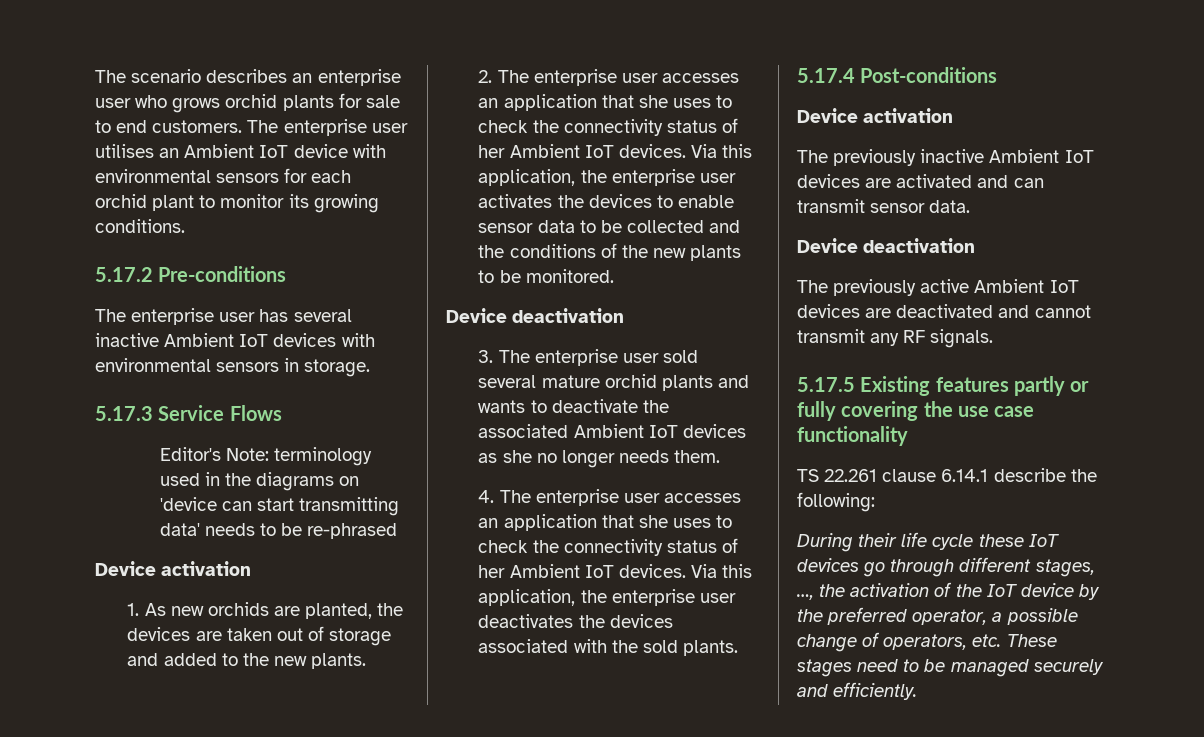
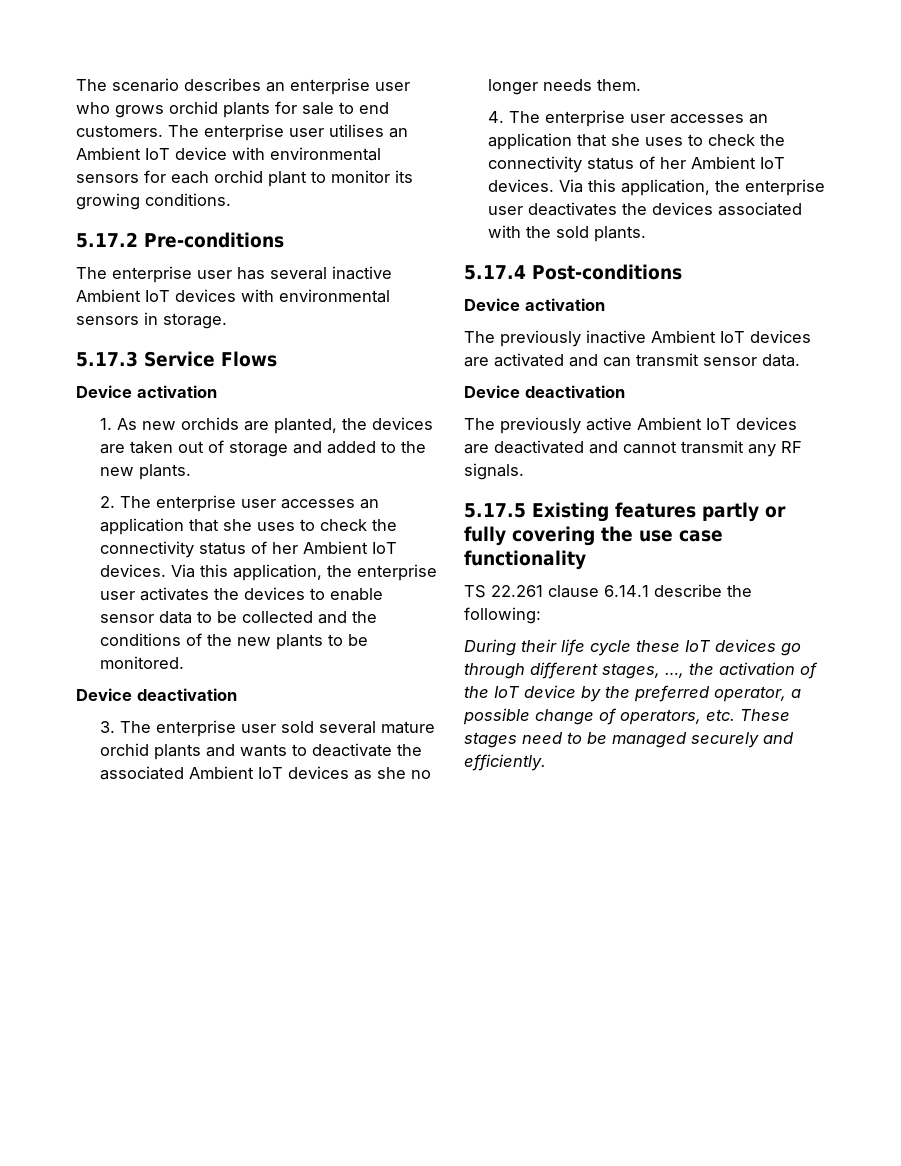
[159,447,373,466] [159,472,360,491] [159,497,400,516] [159,523,398,539] // Editor's Note: terminology used in the diagrams on 'device can start transmitting data' needs to be re-phrased -> (277, 359) none

